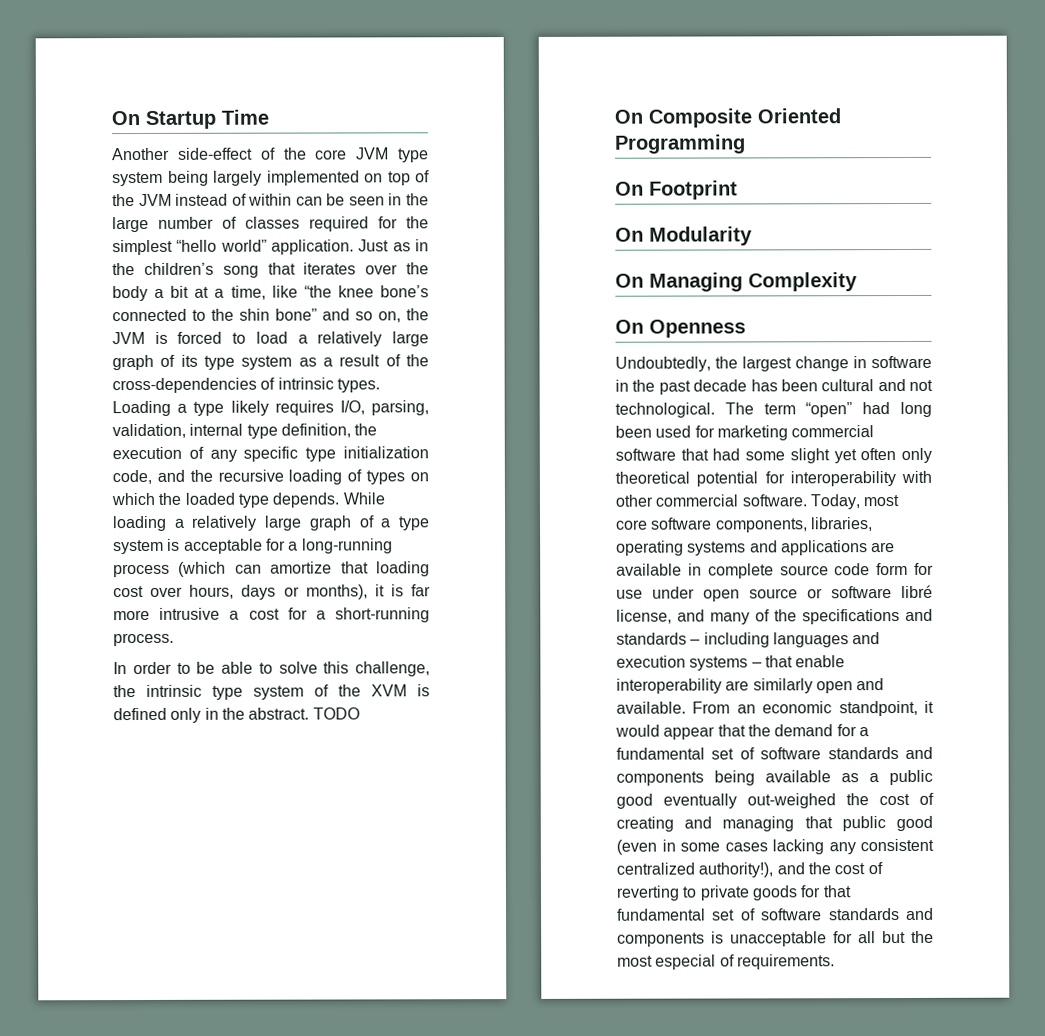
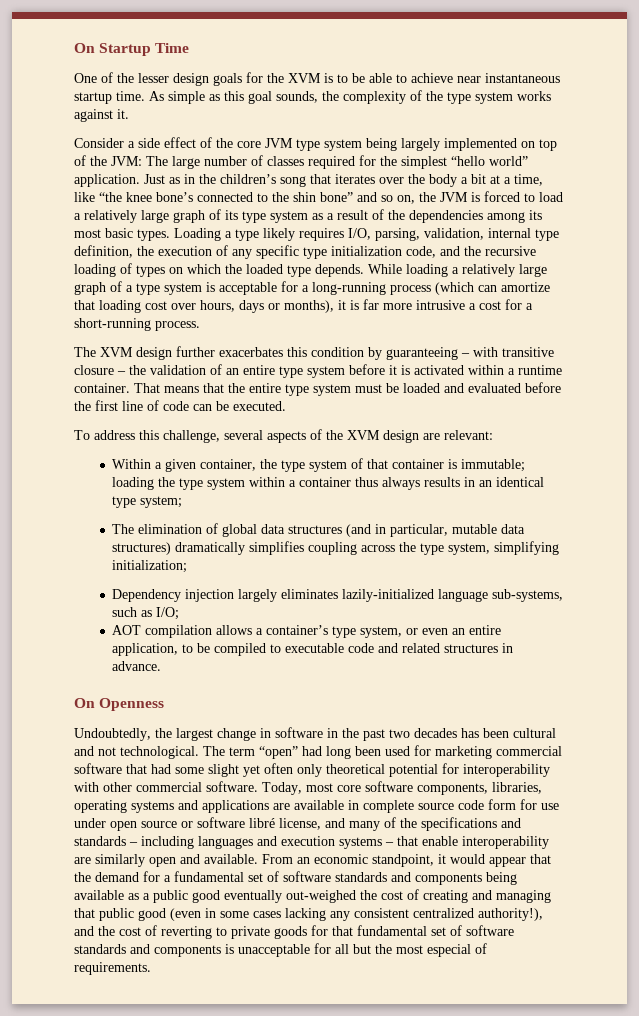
[112,147,253,161] Another side-effect -> [74,72,560,86] [74,90,551,104] [74,109,129,122] [74,137,196,148] One of the lesser design goals for the XVM is to be able to achieve near instantaneous startup time. As simple as this goal sounds, the complexity of the type system works against it. // Consider a side effect
[138,193,429,207] JVM instead of within can be seen in the -> [111,156,168,166] JVM: The
[112,377,334,394] cross-dependencies of intrinsic -> [409,210,542,223] [74,228,133,238] dependencies among its most basic
[113,661,430,677] [113,684,430,700] [113,707,360,723] [614,108,841,128] [614,134,746,154] [615,180,738,200] [615,226,753,246] [615,272,858,292] In order to be able to solve this challenge, the intrinsic type system of the XVM is defined only in the abstract. TODO // On Composite Oriented Programming // On Footprint // On Modularity // On Managing Complexity -> [74,346,554,360] [74,364,562,378] [74,382,561,396] [74,400,286,411] [74,429,493,443] [112,458,526,472] [112,477,545,490] [112,496,183,508] [112,523,526,537] [112,541,560,555] [112,560,188,573] [112,589,564,602] [112,607,180,620] [112,625,502,638] [112,643,514,656] [112,661,162,671] The XVM design further exacerbates this condition by guaranteeing – with transitive closure – the validation of an entire type system before it is activated within a runtime container. That means that the entire type system must be loaded and evaluated before the first line of code can be executed. // To address this challenge, several aspects of the XVM design are relevant: // Within a given container, the type system of that container is immutable; loading the type system within a container thus always results in an identical type system; // The elimination of global data structures (and in particular, mutable data structures) dramatically simplifies coupling across the type system, simplifying initialization; // Dependency injection largely eliminates lazily-initialized language sub-systems, such as I/O; // AOT compilation allows a container’s type system, or even an entire application, to be compiled to executable code and related structures in advance.
[693,379,748,392] decade -> [389,728,457,738] two decades

